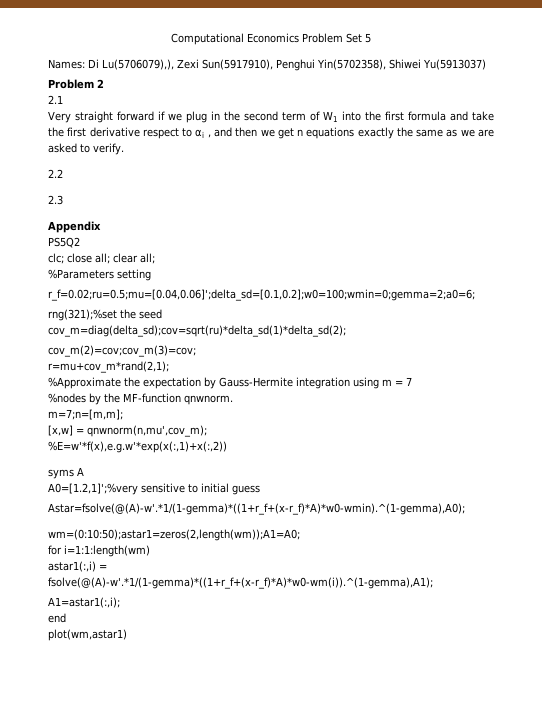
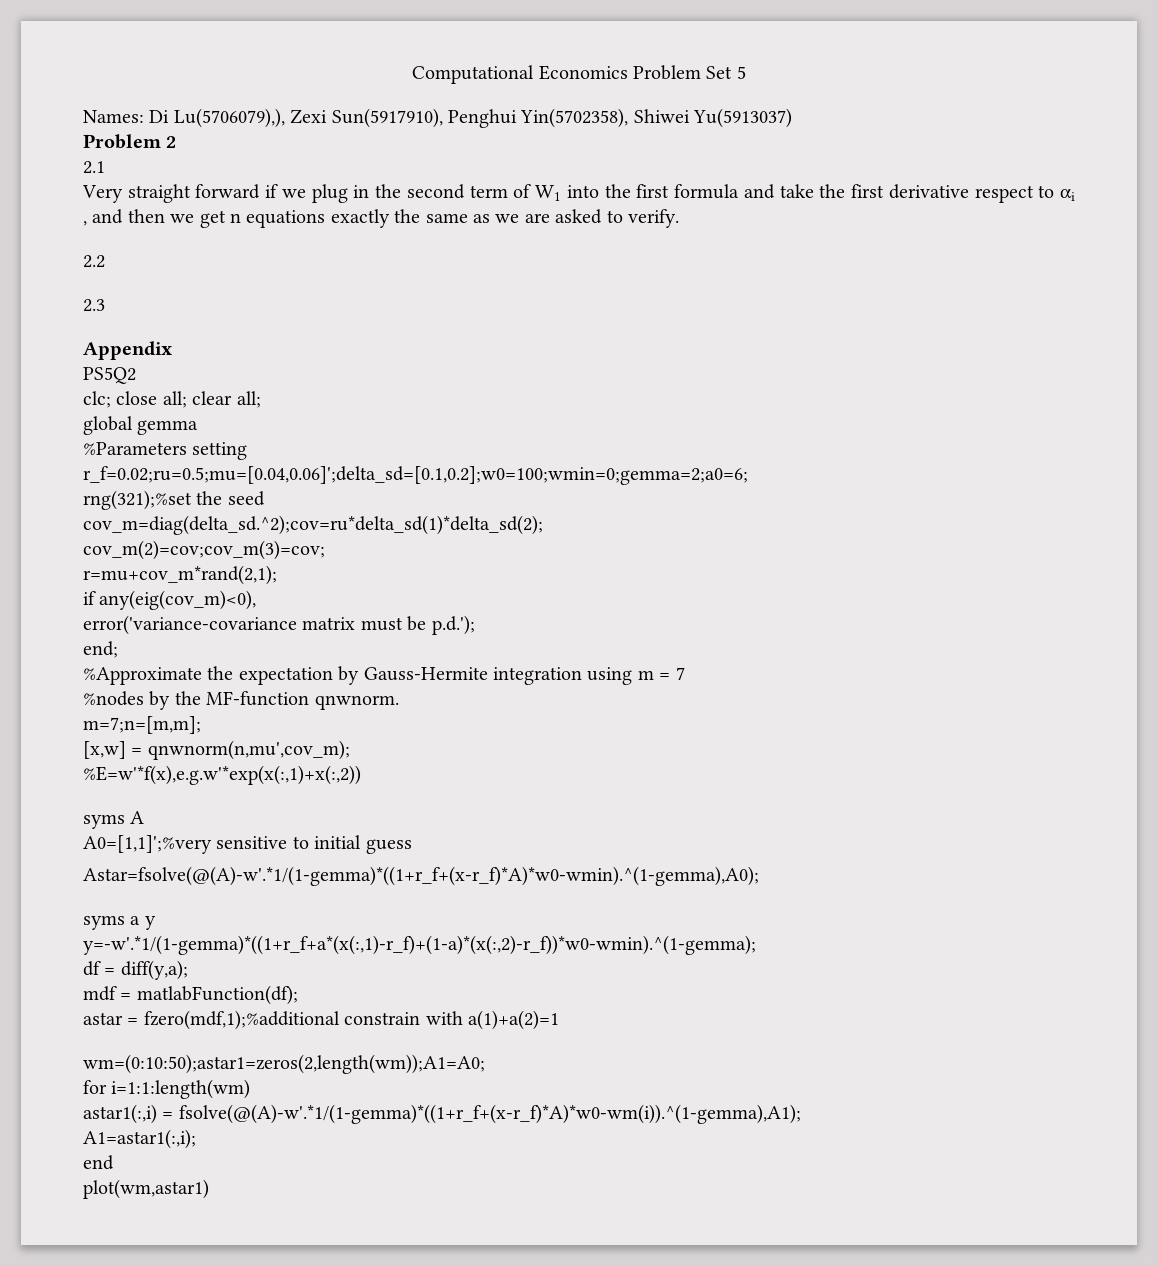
(155, 258) none -> [83,416,199,435] // global gemma
[48,325,346,337] cov_m=diag(delta_sd);cov=sqrt(ru)*delta_sd(1)*delta_sd(2); -> [83,515,543,535] cov_m=diag(delta_sd.^2);cov=ru*delta_sd(1)*delta_sd(2);
(169, 367) none -> [83,590,257,610] [83,615,475,635] [83,641,118,658] // if any(eig(cov_m)<0), // error('variance-covariance matrix must be p.d.'); // end;
[48,483,138,495] A0=[1.2,1]';%very -> [83,835,212,854] A0=[1,1]';%very
(465, 509) none -> [83,915,156,930] [83,935,756,955] [83,960,188,980] [83,985,298,1005] [83,1010,559,1030] // syms a y // y=-w'.*1/(1-gemma)*((1+r_f+a*(x(:,1)-r_f)+(1-a)*(x(:,2)-r_f))*w0-wmin).^(1-gemma); // df = diff(y,a); // mdf = matlabFunction(df); // astar = fzero(mdf,1);%additional constrain with a(1)+a(2)=1

